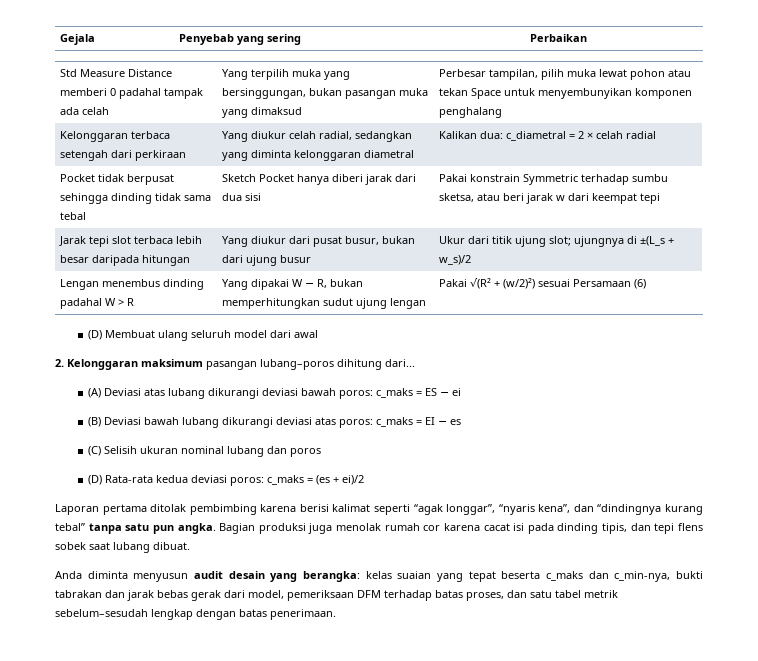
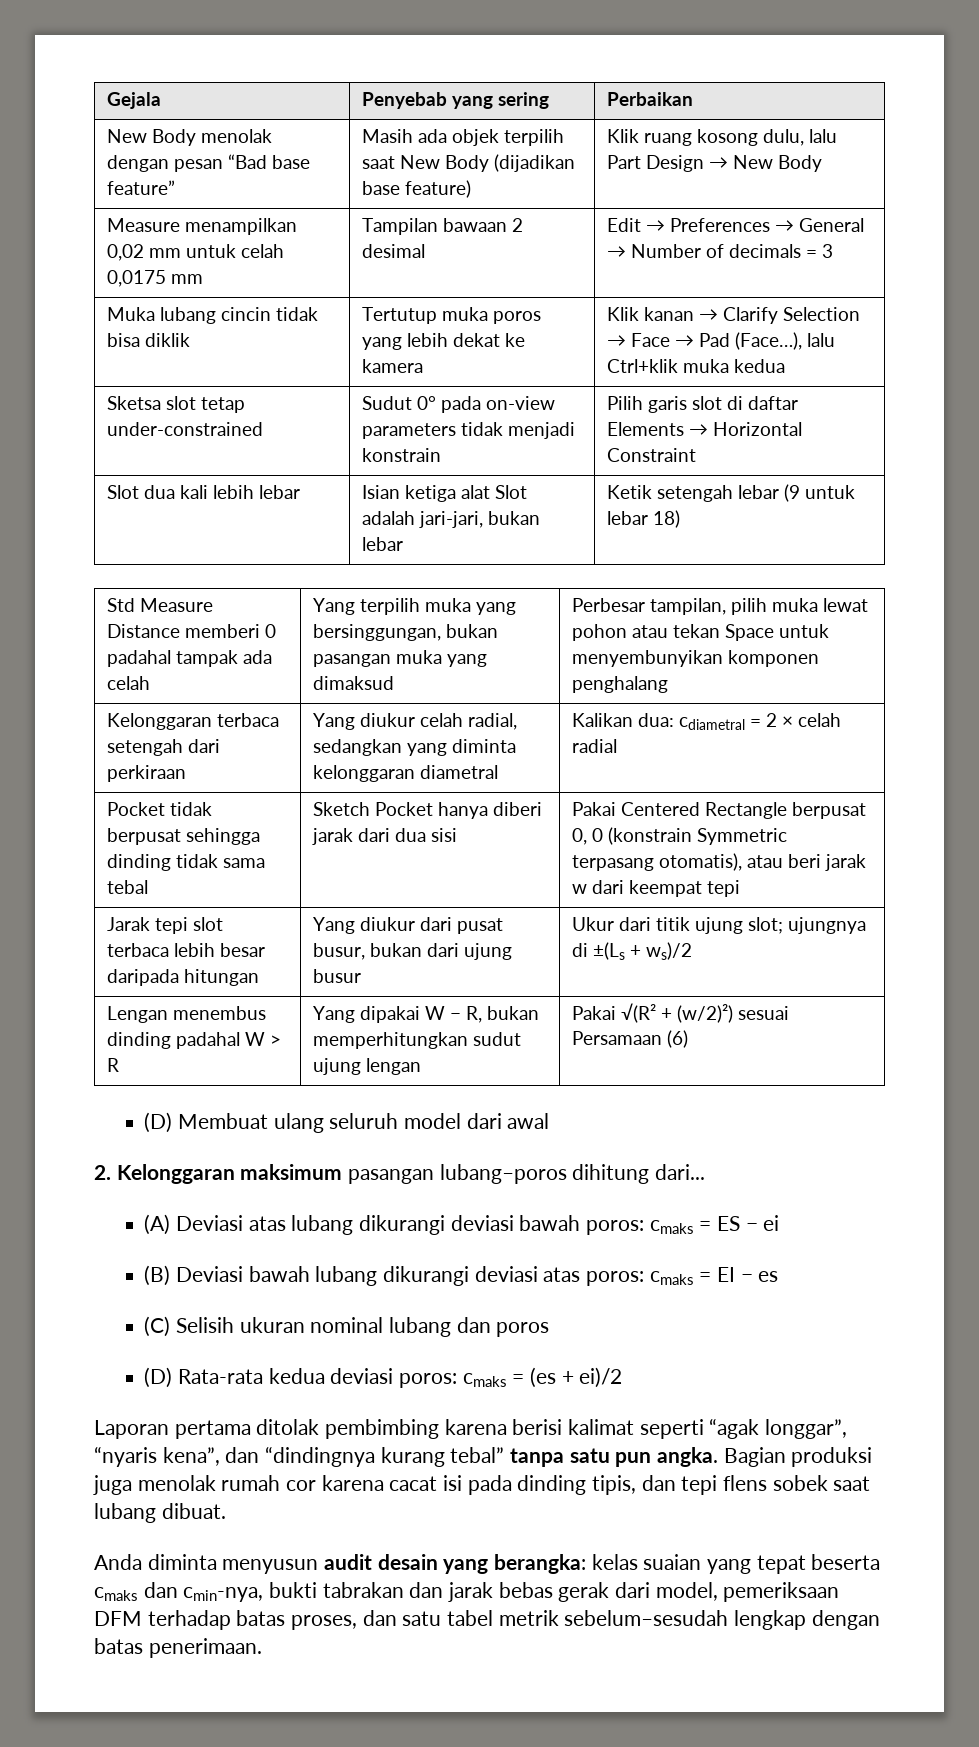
(587, 38) none -> [106,129,272,146] [106,154,310,172] [106,180,175,195] [361,129,564,146] [361,154,575,172] [361,180,471,198] [606,129,838,146] [606,155,823,172] [106,218,297,235] [106,244,284,261] [106,270,203,287] [361,218,523,235] [361,244,425,258] [606,218,865,232] [606,244,834,258] [106,307,318,324] [106,333,190,347] [361,307,541,324] [361,333,525,350] [361,359,423,373] [606,307,861,324] [606,332,836,350] [606,359,785,373] [106,396,245,413] [106,422,263,436] [361,396,555,413] [361,422,575,439] [361,448,441,462] [606,396,799,413] [606,422,802,436] [606,448,696,462] [106,485,301,499] [361,485,527,502] [361,511,540,528] [361,537,403,551] [606,484,856,502] [606,510,680,528] // New Body menolak dengan pesan “Bad base feature” | Masih ada objek terpilih saat New Body (dijadikan base feature) | Klik ruang kosong dulu, lalu Part Design → New Body // Measure menampilkan 0,02 mm untuk celah 0,0175 mm | Tampilan bawaan 2 desimal | Edit → Preferences → General → Number of decimals = 3 // Muka lubang cincin tidak bisa diklik | Tertutup muka poros yang lebih dekat ke kamera | Klik kanan → Clarify Selection → Face → Pad (Face…), lalu Ctrl+klik muka kedua // Sketsa slot tetap under-constrained | Sudut 0° pada on-view parameters tidak menjadi konstrain | Pilih garis slot di daftar Elements → Horizontal Constraint // Slot dua kali lebih lebar | Isian ketiga alat Slot adalah jari-jari, bukan lebar | Ketik setengah lebar (9 untuk lebar 18)
[505,131,566,141] c_diametral -> [678,717,745,730] cdiametral
[469,174,668,185] [438,193,474,202] konstrain Symmetric terhadap sumbu sketsa, -> [620,802,866,819] [571,827,787,845] [571,853,742,871] Centered Rectangle berpusat 0, 0 (konstrain Symmetric terpasang otomatis),
[639,236,674,246] [438,255,471,265] ±(L_s + w_s)/2 -> [592,942,692,960] ±(Ls + ws)/2
[376,388,414,398] c_maks -> [649,1220,694,1234] cmaks
[376,417,414,427] c_maks -> [649,1271,694,1285] cmaks
[267,475,305,485] c_maks -> [462,1373,507,1387] cmaks
[546,571,671,582] c_maks dan c_min-nya, -> [94,1582,264,1602] cmaks dan cmin-nya,

